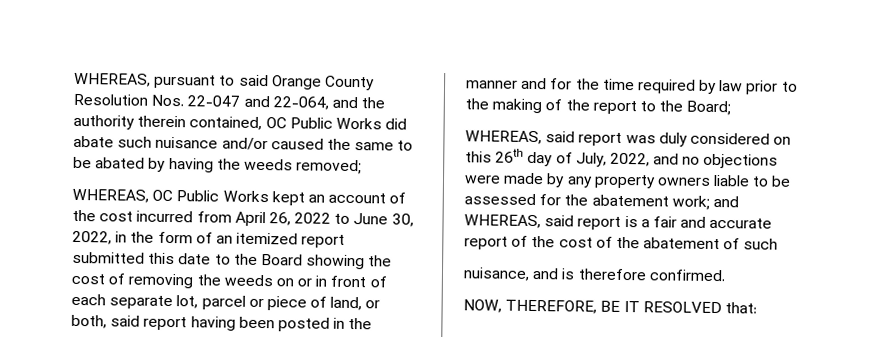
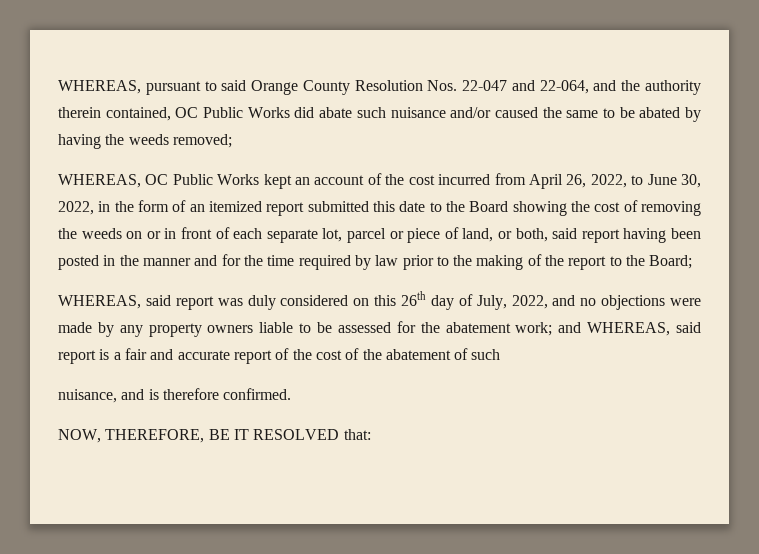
[294,212,332,224] 2022 -> [590,174,627,188] 2022,

